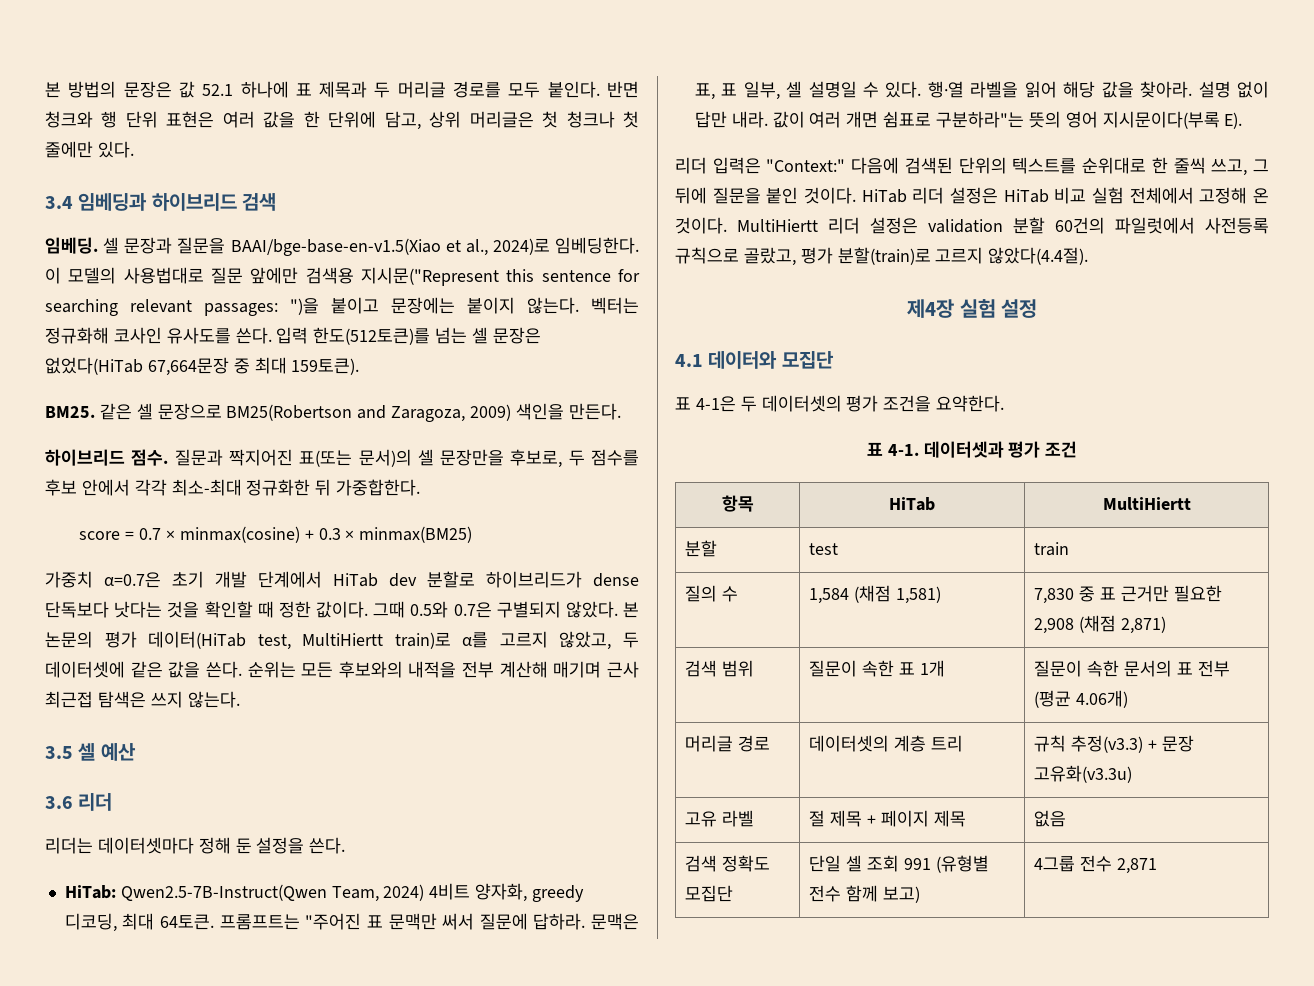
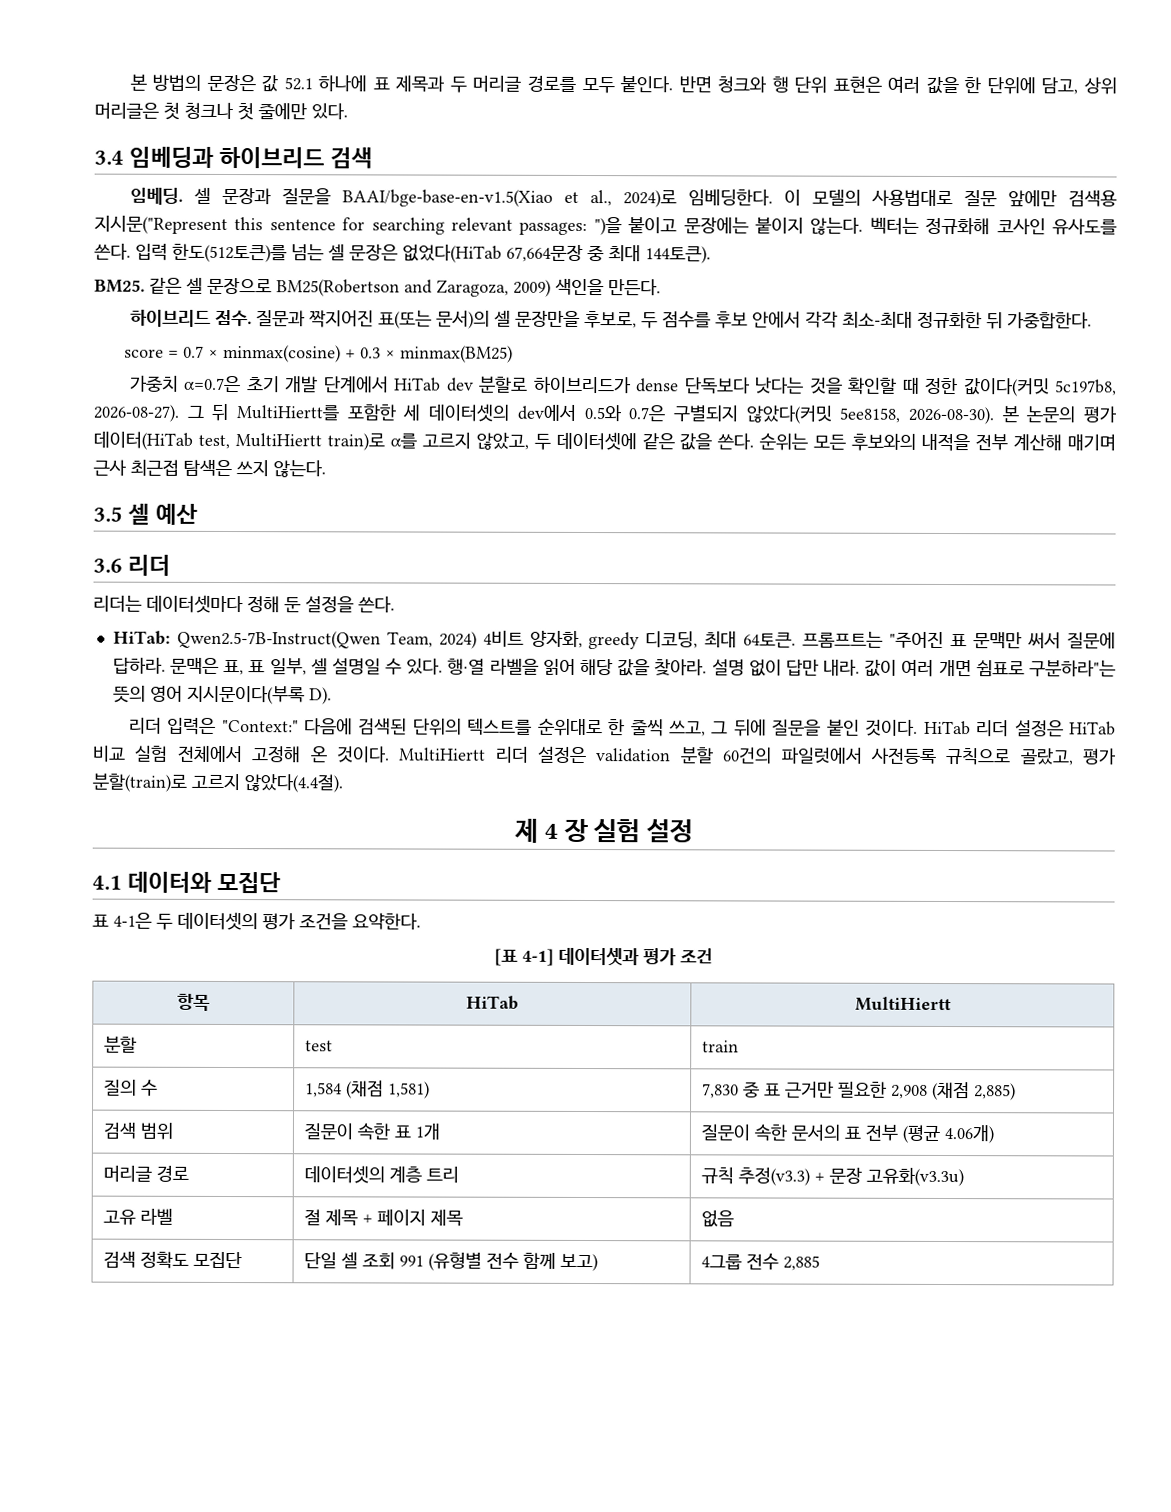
[291,358,360,375] 159토큰). -> [645,246,711,264] 144토큰).
[316,601,618,618] 값이다. 그때 0.5와 0.7은 구별되지 않았다. -> [963,377,1117,397] [93,403,994,425] 값이다(커밋 5c197b8, 2026-08-27). 그 뒤 MultiHiertt를 포함한 세 데이터셋의 dev에서 0.5와 0.7은 구별되지 않았다(커밋 5ee8158, 2026-08-30).
[1224,112,1243,129] E). -> [308,687,332,705] D).
[906,299,954,318] 제4장 -> [513,818,589,843] 제 4 장
[866,442,919,456] 표 4-1. -> [494,948,554,966] [표 4-1]
[1120,616,1166,634] 2,871) -> [973,1083,1016,1101] 2,885)
[1116,858,1157,874] 2,871 -> [782,1255,820,1271] 2,885

